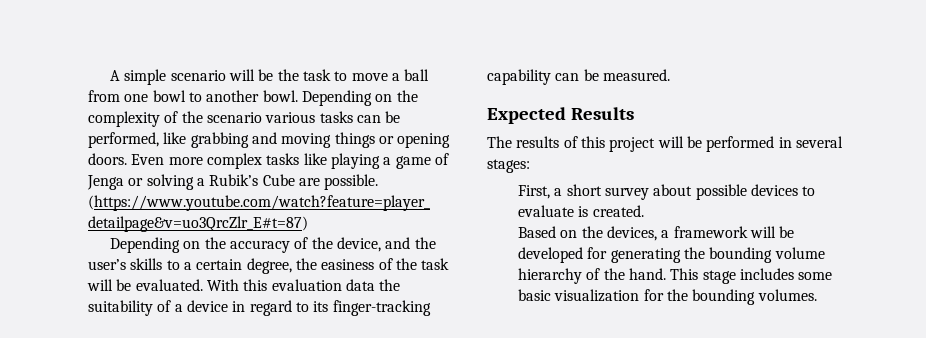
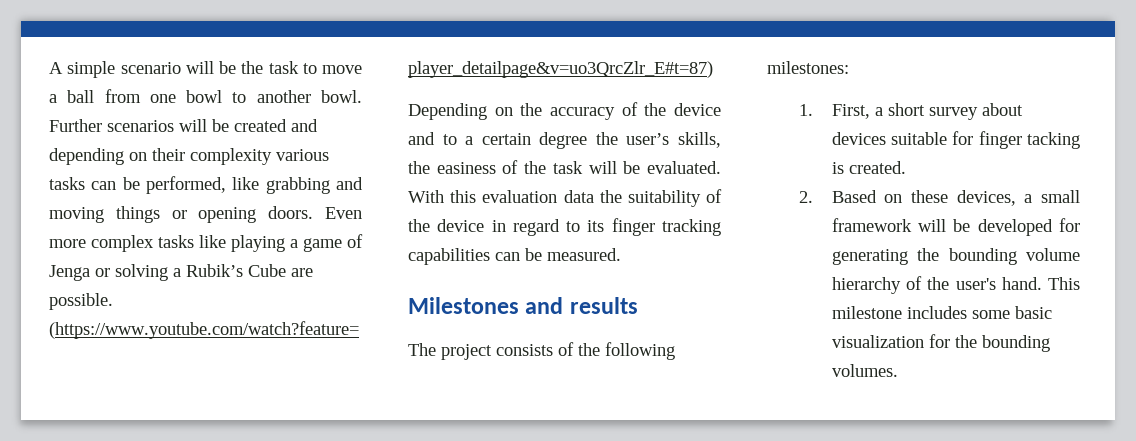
[301,90,418,106] [88,111,262,127] Depending on the complexity of the scenario -> [49,119,318,132] [49,148,272,165] Further scenarios will be created and depending on their complexity
[336,237,436,252] [88,258,292,274] device, and the user’s skills to a certain degree, -> [674,103,721,116] [408,132,721,149] device and to a certain degree the user’s skills,
[174,304,183,312] a -> [408,219,430,232] the
[332,300,431,316] [487,69,551,85] finger-tracking capability -> [611,218,721,236] [408,248,490,265] finger tracking capabilities
[487,107,634,124] [487,136,843,152] [487,159,530,173] Expected Results // The results of this project will be performed in several stages: // -> [408,297,638,314] [408,342,675,360] [767,61,849,74] [799,104,814,116] Milestones and results // The project consists of the following milestones: // 1.
[695,184,816,200] [518,205,575,217] possible devices to evaluate -> [831,131,1080,149] devices suitable for finger tacking
(644, 211) none -> [799,191,814,203] 2.
[581,226,603,238] the -> [911,190,949,203] these
(670, 234) none -> [1041,190,1080,203] small
(625, 274) none -> [955,278,996,290] user's
[702,270,736,284] stage -> [831,306,902,319] milestone

